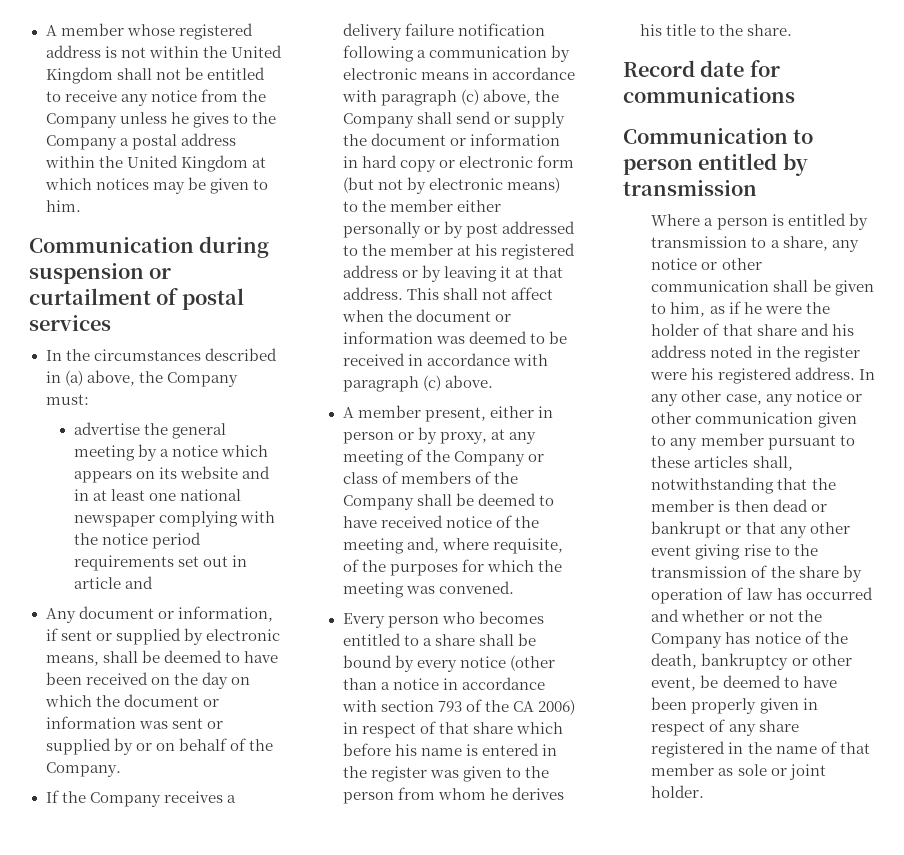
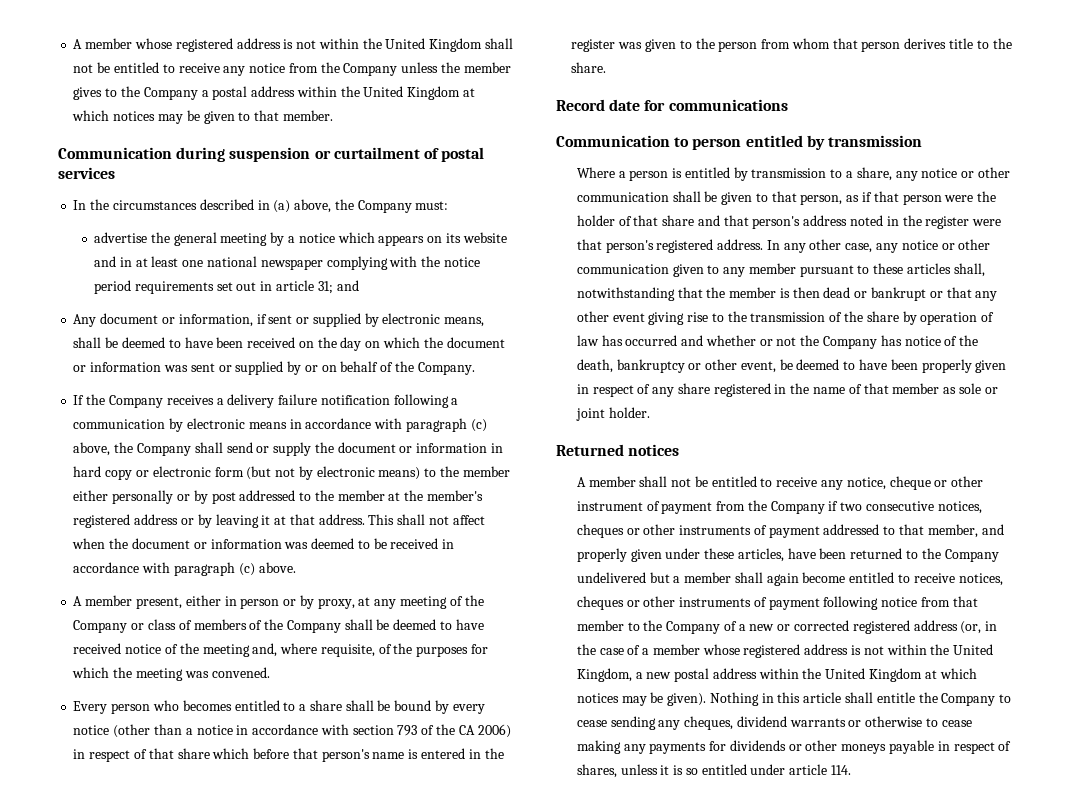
[170,112,189,124] he -> [440,62,511,73] the member
[45,200,81,212] him. -> [254,110,333,121] that member.
(121, 583) none -> [317,281,333,294] 31;
[474,244,497,256] his -> [404,490,483,501] the member's
[394,744,417,756] his -> [292,748,370,762] that person's
[489,787,564,800] [639,24,662,36] he derives his -> [832,38,947,52] that person derives
[670,301,762,317] him, as if he -> [771,191,942,205] that person, as if that person
[831,324,854,336] his -> [723,215,801,229] that person's
[691,368,714,380] his -> [576,239,654,253] that person's
(705, 791) none -> [556,444,680,456] [576,476,984,490] [576,500,982,514] [576,524,1004,538] [576,548,999,562] [576,572,1003,586] [576,596,978,610] [576,620,998,634] [576,644,994,658] [576,668,977,682] [576,692,1012,706] [576,716,972,730] [576,740,1012,754] [576,764,851,778] // Returned notices // A member shall not be entitled to receive any notice, cheque or other instrument of payment from the Company if two consecutive notices, cheques or other instruments of payment addressed to that member, and properly given under these articles, have been returned to the Company undelivered but a member shall again become entitled to receive notices, cheques or other instruments of payment following notice from that member to the Company of a new or corrected registered address (or, in the case of a member whose registered address is not within the United Kingdom, a new postal address within the United Kingdom at which notices may be given). Nothing in this article shall entitle the Company to cease sending any cheques, dividend warrants or otherwise to cease making any payments for dividends or other moneys payable in respect of shares, unless it is so entitled under article 114.

